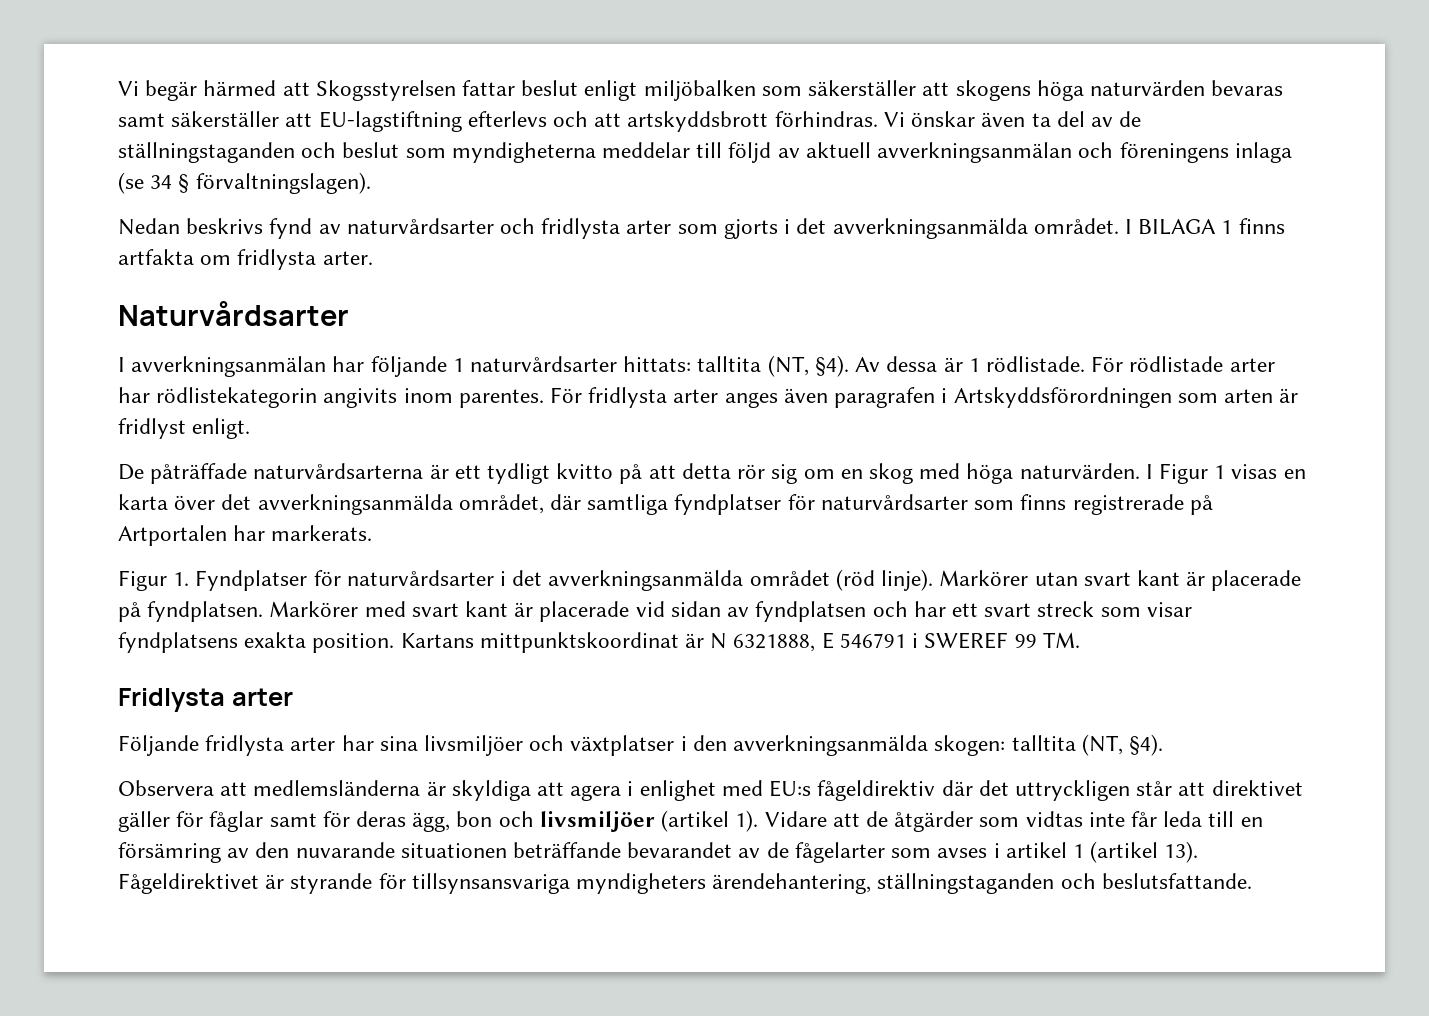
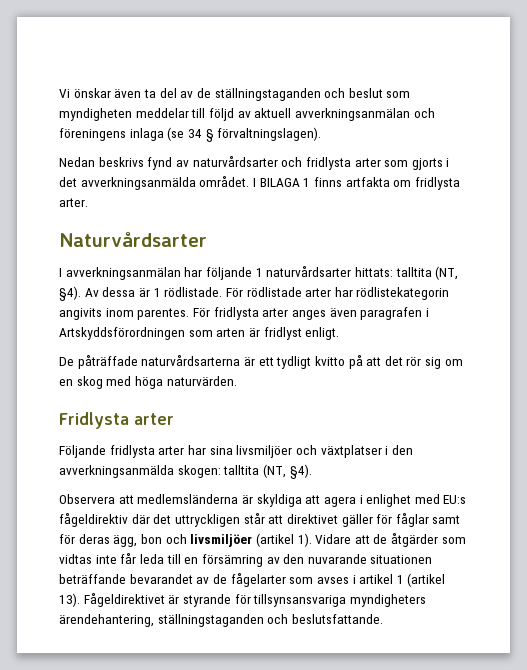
[118,80,1284,101] [118,111,905,132] Vi begär härmed att Skogsstyrelsen fattar beslut enligt miljöbalken som säkerställer att skogens höga naturvärden bevaras samt säkerställer att EU-lagstiftning efterlevs och att artskyddsbrott förhindras. Vi -> [59,89,70,98] Vi
[451,142,596,163] myndigheterna -> [59,108,132,121] myndigheten
[681,463,731,479] detta -> [384,356,403,366] det
[1145,463,1306,484] [118,494,1213,515] [118,525,373,546] [118,569,1302,591] [118,601,1192,622] [118,632,1080,653] I Figur 1 visas en karta över det avverkningsanmälda området, där samtliga fyndplatser för naturvårdsarter som finns registrerade på Artportalen har markerats. // Figur 1. Fyndplatser för naturvårdsarter i det avverkningsanmälda området (röd linje). Markörer utan svart kant är placerade på fyndplatsen. Markörer med svart kant är placerade vid sidan av fyndplatsen och har ett svart streck som visar fyndplatsens exakta position. Kartans mittpunktskoordinat är N 6321888, E 546791 i SWEREF 99 TM. -> (237, 381) none

